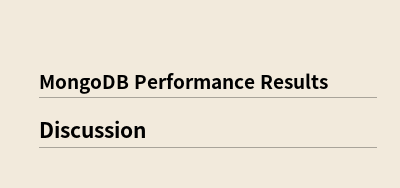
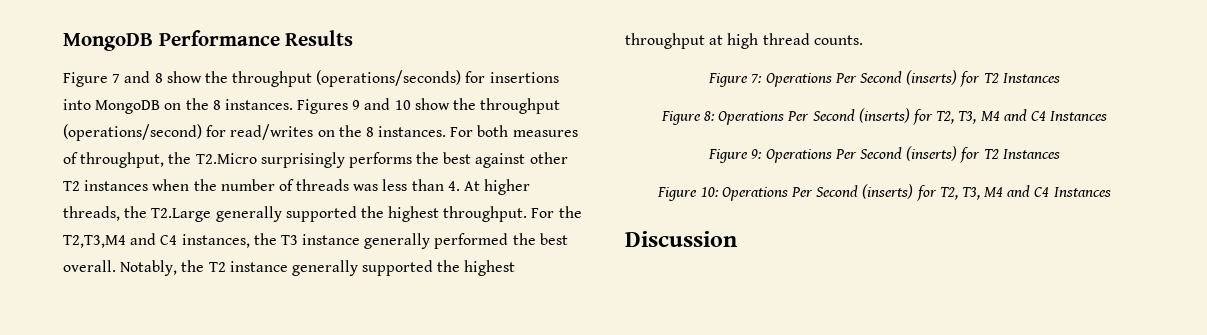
(329, 81) none -> [63,70,559,87] [63,98,561,114] [63,124,578,141] [63,152,568,168] [63,179,531,195] [63,206,582,222] [63,233,568,249] [63,260,516,276] [625,33,863,49] [708,70,1060,87] [660,108,1108,125] [708,146,1060,163] [657,184,1111,201] // Figure 7 and 8 show the throughput (operations/seconds) for insertions into MongoDB on the 8 instances. Figures 9 and 10 show the throughput (operations/second) for read/writes on the 8 instances. For both measures of throughput, the T2.Micro surprisingly performs the best against other T2 instances when the number of threads was less than 4. At higher threads, the T2.Large generally supported the highest throughput. For the T2,T3,M4 and C4 instances, the T3 instance generally performed the best overall. Notably, the T2 instance generally supported the highest throughput at high thread counts. // Figure 7: Operations Per Second (inserts) for T2 Instances // Figure 8: Operations Per Second (inserts) for T2, T3, M4 and C4 Instances // Figure 9: Operations Per Second (inserts) for T2 Instances // Figure 10: Operations Per Second (inserts) for T2, T3, M4 and C4 Instances

